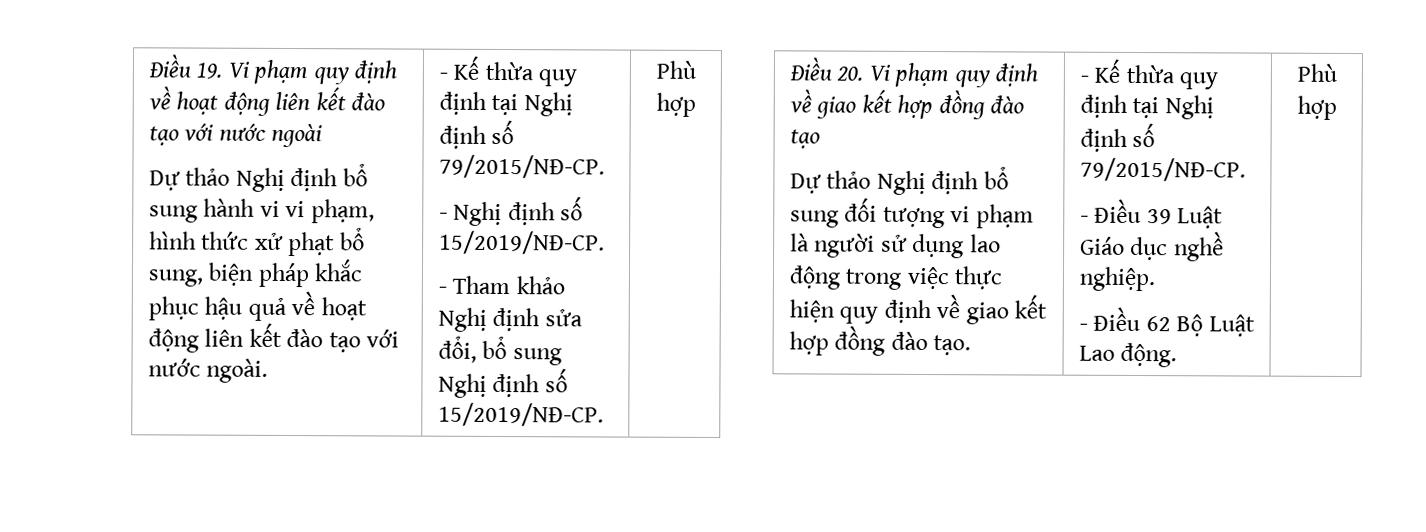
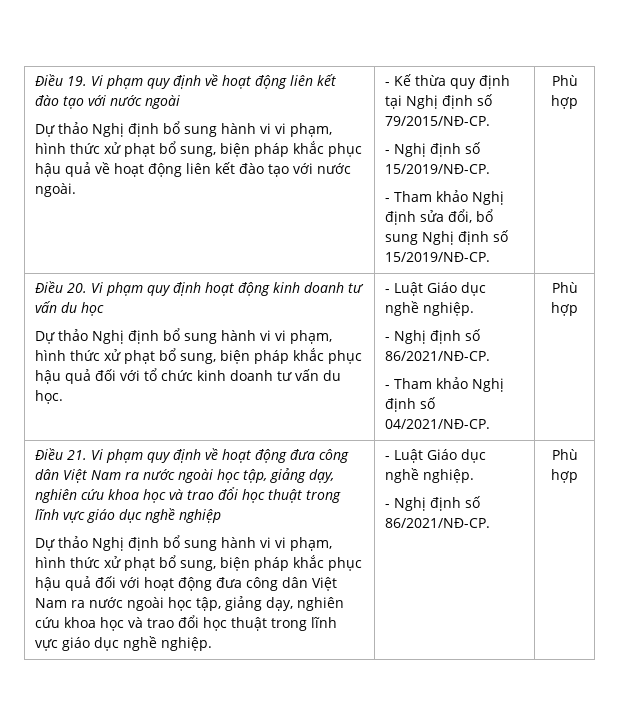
[789,89,1025,120] [789,129,820,149] [789,166,1009,195] [789,197,1034,229] [789,233,1001,259] [788,265,1004,290] [788,294,1048,325] [788,325,972,356] [1079,58,1219,90] [1079,94,1214,120] [1079,122,1156,152] [1079,157,1246,182] [1079,198,1224,229] [1079,231,1224,262] [1078,266,1155,292] [1078,306,1255,337] [1078,342,1178,368] về giao kết hợp đồng đào tạo // Dự thảo Nghị định bổ sung đối tượng vi phạm là người sử dụng lao động trong việc thực hiện quy định về giao kết hợp đồng đào tạo. | - Kế thừa quy định tại Nghị định số 79/2015/NĐ-CP. // - Điều 39 Luật Giáo dục nghề nghiệp. // - Điều 62 Bộ Luật Lao động. -> [205,282,365,296] [35,301,105,316] [35,328,333,344] [35,348,363,364] [35,368,342,384] [35,390,64,404] [385,282,487,296] [385,301,475,316] [385,329,481,344] [385,351,491,361] [385,377,505,392] [385,397,436,412] [385,419,491,429] [551,282,578,293] [551,302,578,316] [35,448,350,463] [35,468,335,483] [35,487,342,503] [35,508,222,523] [35,535,333,551] [35,555,363,571] [35,576,338,591] [35,596,345,611] [35,615,338,631] [35,636,213,651] [385,449,487,463] [385,468,475,483] [385,496,481,511] [385,518,491,528] hoạt động kinh doanh tư vấn du học // Dự thảo Nghị định bổ sung hành vi vi phạm, hình thức xử phạt bổ sung, biện pháp khắc phục hậu quả đối với tổ chức kinh doanh tư vấn du học. | - Luật Giáo dục nghề nghiệp. // - Nghị định số 86/2021/NĐ-CP. // - Tham khảo Nghị định số 04/2021/NĐ-CP. | Phù hợp // Điều 21. Vi phạm quy định về hoạt động đưa công dân Việt Nam ra nước ngoài học tập, giảng dạy, nghiên cứu khoa học và trao đổi học thuật trong lĩnh vực giáo dục nghề nghiệp // Dự thảo Nghị định bổ sung hành vi vi phạm, hình thức xử phạt bổ sung, biện pháp khắc phục hậu quả đối với hoạt động đưa công dân Việt Nam ra nước ngoài học tập, giảng dạy, nghiên cứu khoa học và trao đổi học thuật trong lĩnh vực giáo dục nghề nghiệp. | - Luật Giáo dục nghề nghiệp. // - Nghị định số 86/2021/NĐ-CP.

